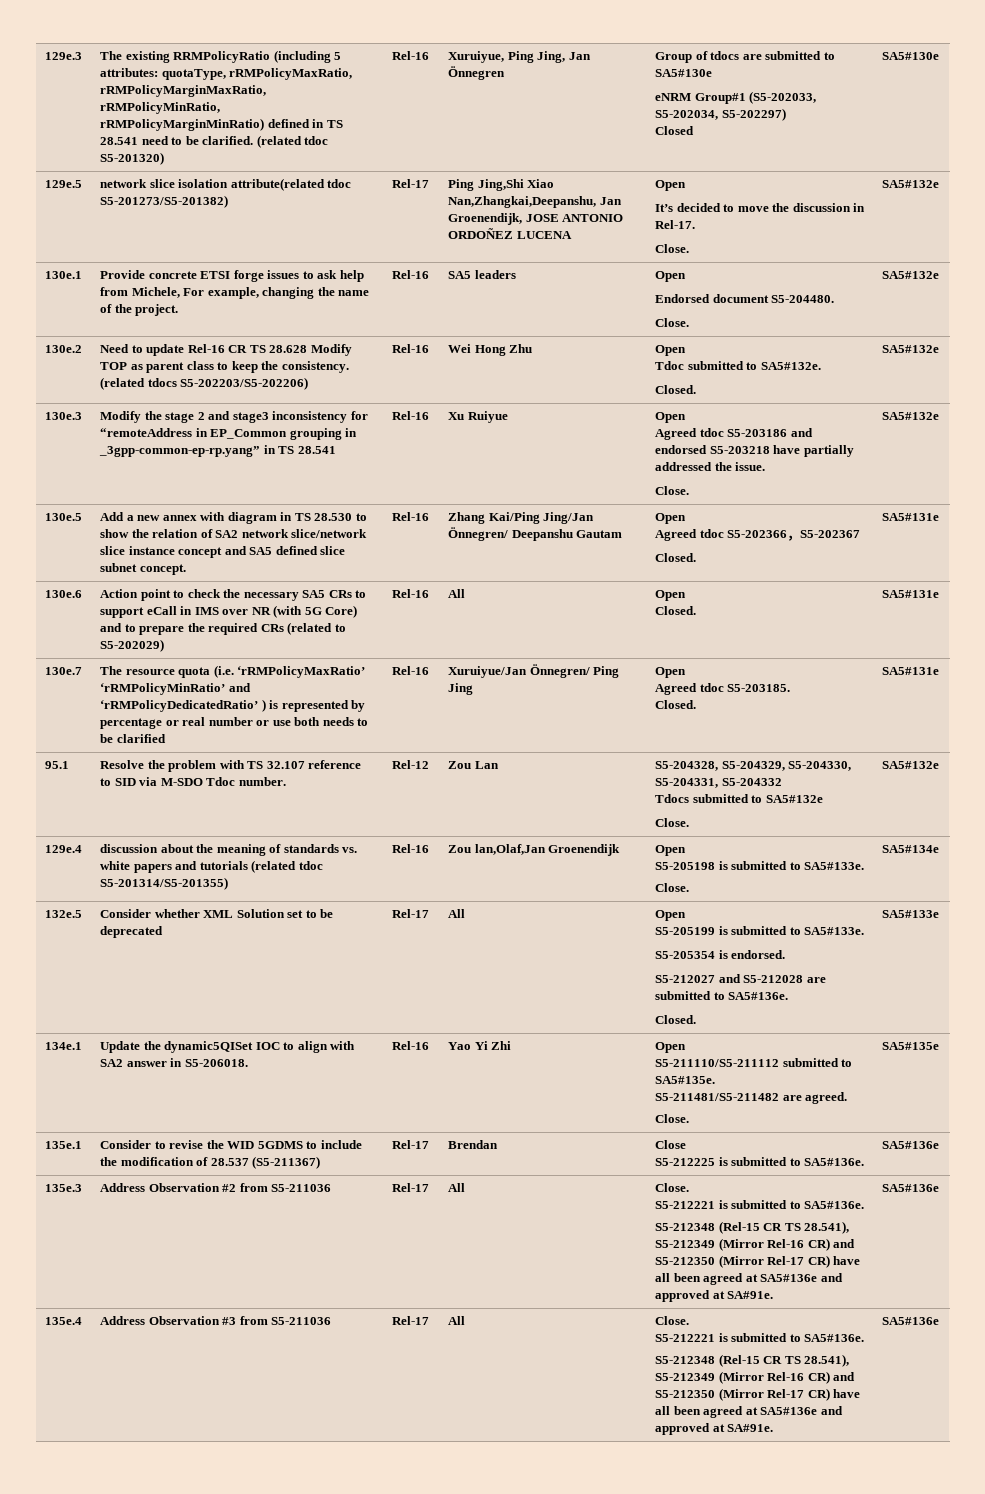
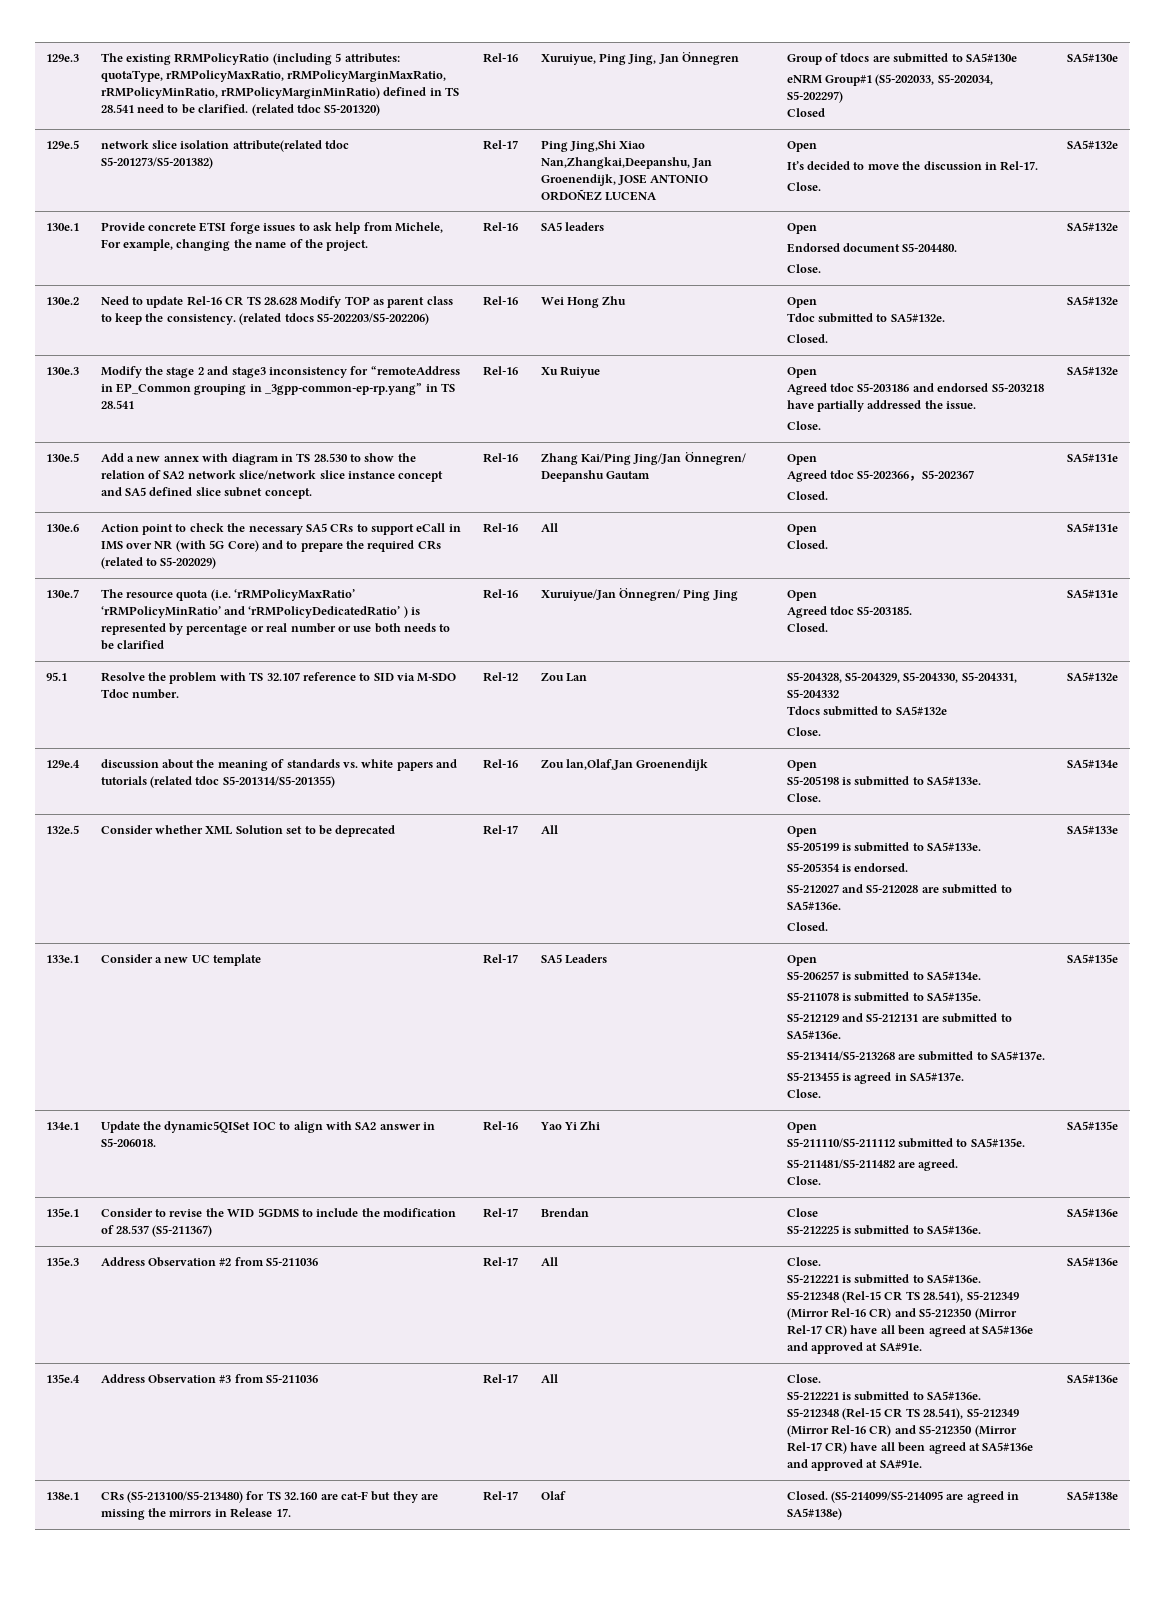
(939, 914) none -> [45,955,79,963] [100,954,262,966] [482,954,518,964] [540,954,608,964] [786,955,817,966] [786,971,982,981] [786,992,982,1002] [786,1013,1012,1023] [786,1030,841,1039] [786,1051,1046,1061] [786,1072,965,1084] [786,1089,821,1098] [1066,954,1118,963] // 133e.1 | Consider a new UC template | Rel-17 | SA5 Leaders | Open // S5-206257 is submitted to SA5#134e. // S5-211078 is submitted to SA5#135e. // S5-212129 and S5-212131 are submitted to SA5#136e. // S5-213414/S5-213268 are submitted to SA5#137e. // S5‑213455 is agreed in SA5#137e. // Close. | SA5#135e
(939, 1321) none -> [45,1492,79,1500] [100,1491,439,1503] [100,1508,291,1520] [482,1491,518,1501] [540,1491,566,1500] [786,1491,1020,1503] [786,1508,842,1520] [1066,1491,1118,1500] // 138e.1 | CRs (S5-213100/S5-213480) for TS 32.160 are cat-F but they are missing the mirrors in Release 17. | Rel-17 | Olaf | Closed. (S5-214099/S5-214095 are agreed in SA5#138e) | SA5#138e

